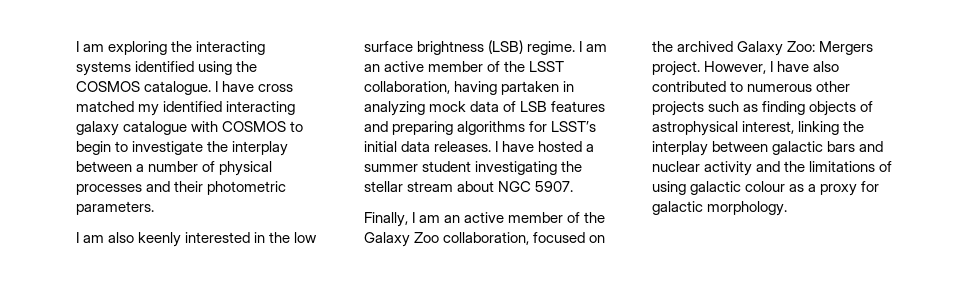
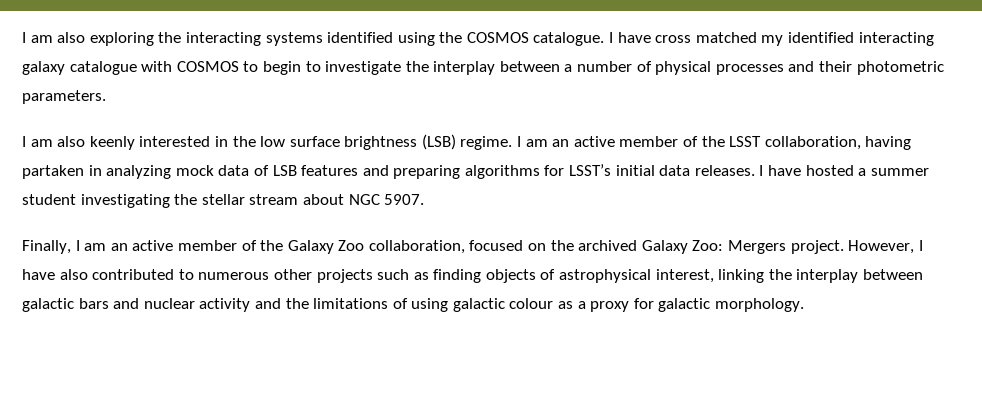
[76,41,105,52] I am -> [22,32,86,43] I am also

